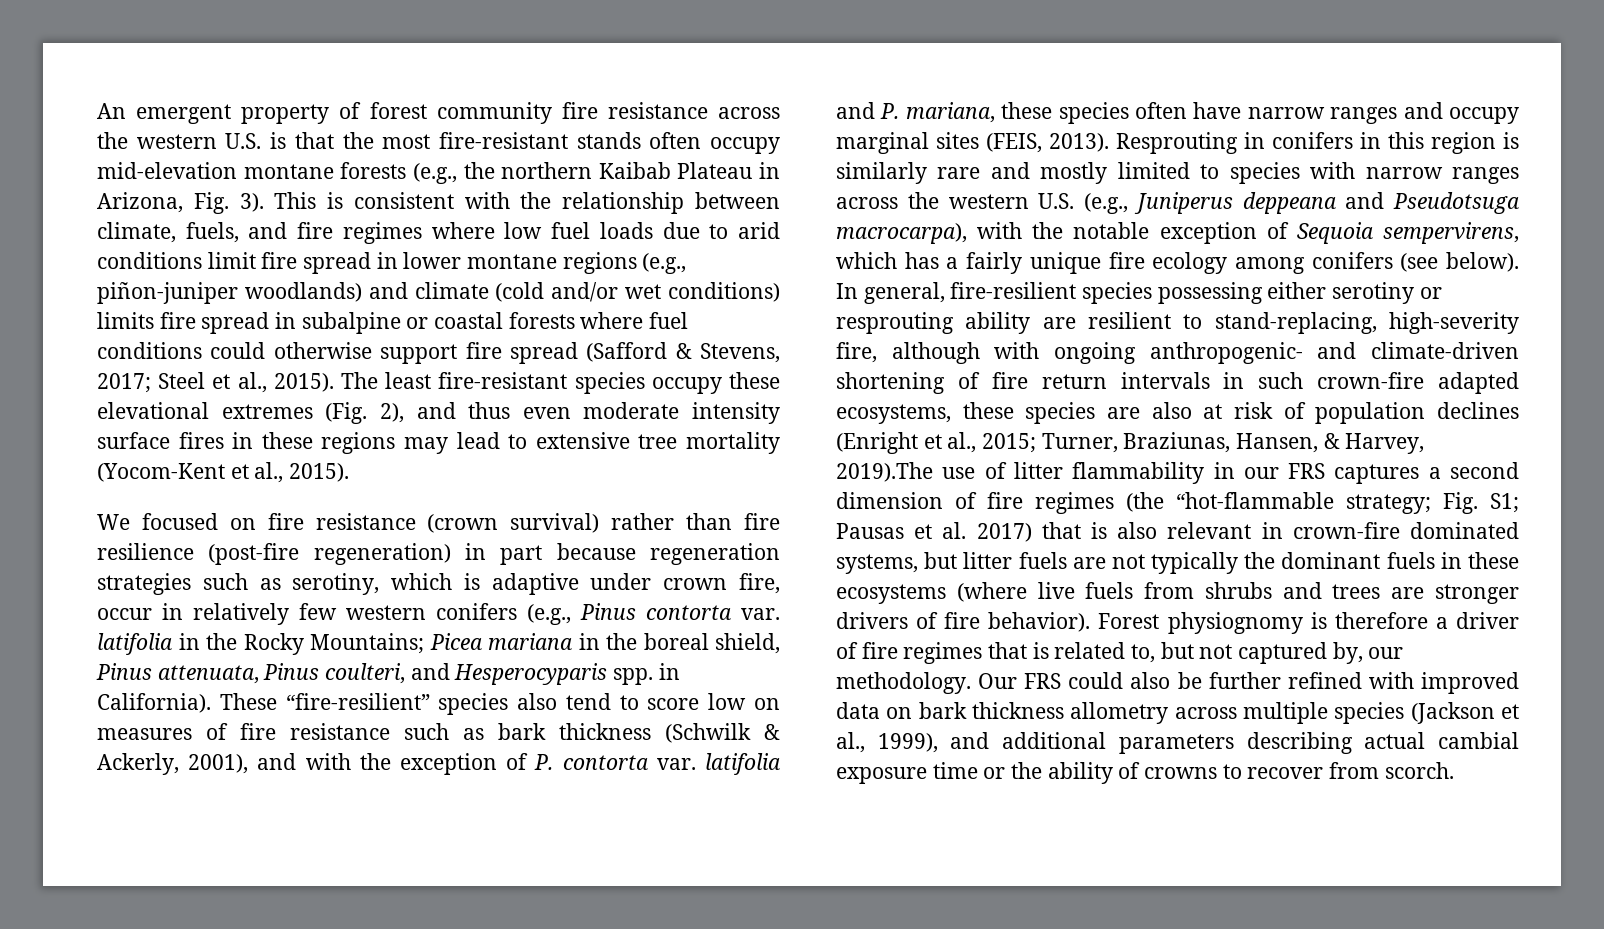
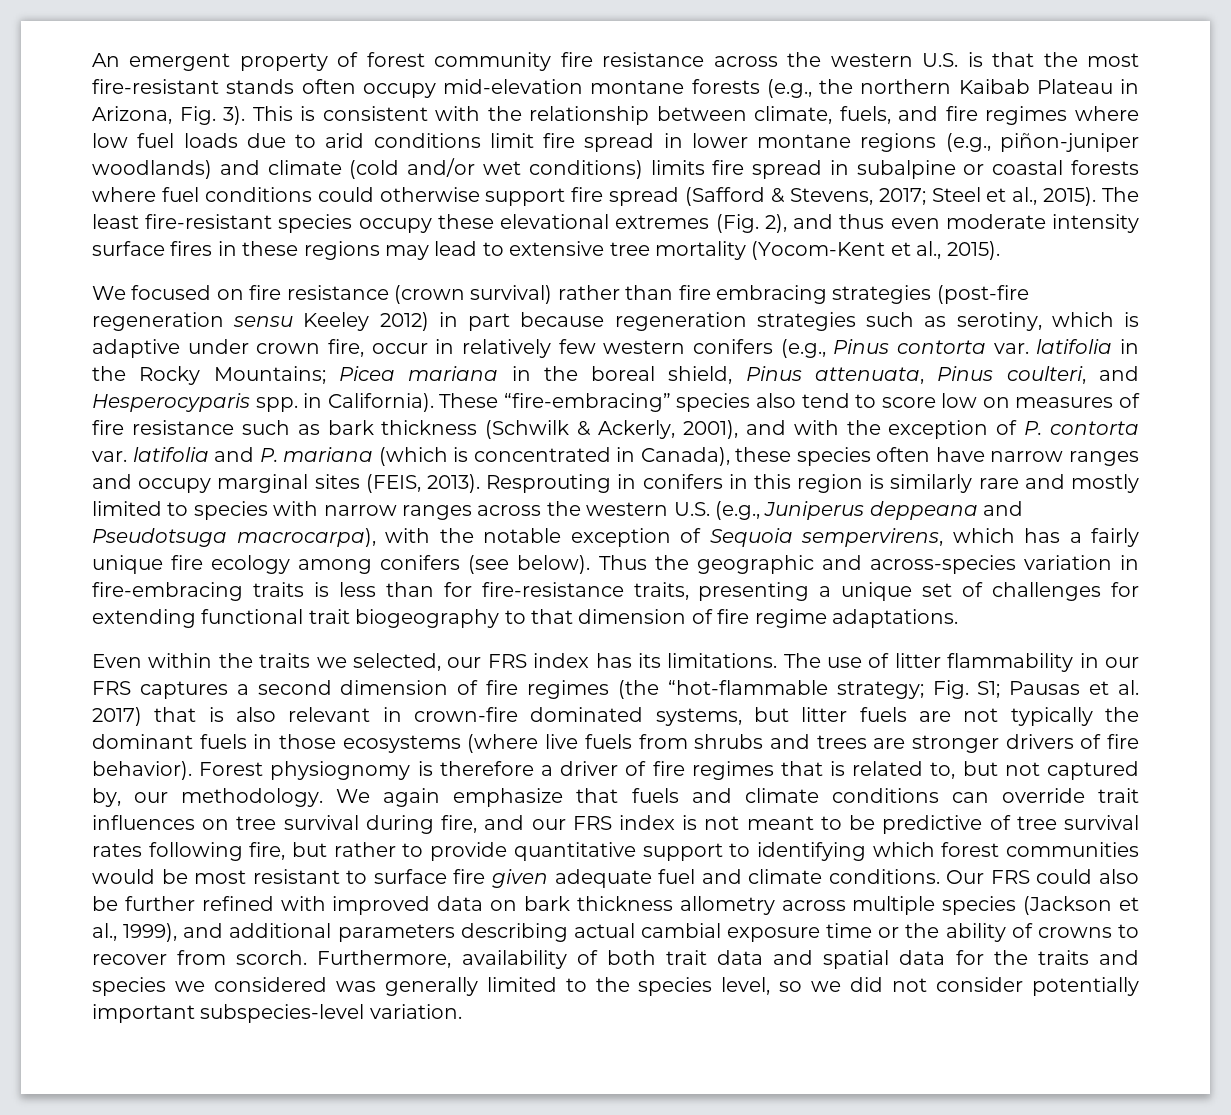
[97,543,451,565] resilience (post-fire regeneration) -> [715,285,1029,304] [92,312,429,331] embracing strategies (post-fire regeneration sensu Keeley 2012)
[285,693,430,710] “fire-resilient” -> [503,393,671,412] “fire-embracing”
[905,102,995,123] mariana, -> [283,447,730,466] mariana (which is concentrated in Canada),
[836,282,1442,304] [836,312,1519,334] [836,342,1519,364] [836,372,1519,394] [836,402,1519,424] [836,432,1425,454] [836,462,933,482] In general, fire-resilient species possessing either serotiny or resprouting ability are resilient to stand-replacing, high-severity fire, although with ongoing anthropogenic- and climate-driven shortening of fire return intervals in such crown-fire adapted ecosystems, these species are also at risk of population declines (Enright et al., 2015; Turner, Braziunas, Hansen, & Harvey, 2019).The -> [598,555,1139,574] [92,582,1139,601] [92,609,958,628] [92,653,821,671] Thus the geographic and across-species variation in fire-embracing traits is less than for fire-resistance traits, presenting a unique set of challenges for extending functional trait biogeography to that dimension of fire regime adaptations. // Even within the traits we selected, our FRS index has its limitations. The
[1468,552,1519,569] these -> [279,734,337,749] those
(971, 683) none -> [336,788,1139,807] [92,815,1139,834] [92,842,1140,861] [92,869,940,888] We again emphasize that fuels and climate conditions can override trait influences on tree survival during fire, and our FRS index is not meant to be predictive of tree survival rates following fire, but rather to provide quantitative support to identifying which forest communities would be most resistant to surface fire given adequate fuel and climate conditions.
(1454, 770) none -> [317,950,1139,969] [92,977,1139,996] [92,1004,462,1023] Furthermore, availability of both trait data and spatial data for the traits and species we considered was generally limited to the species level, so we did not consider potentially important subspecies-level variation.

